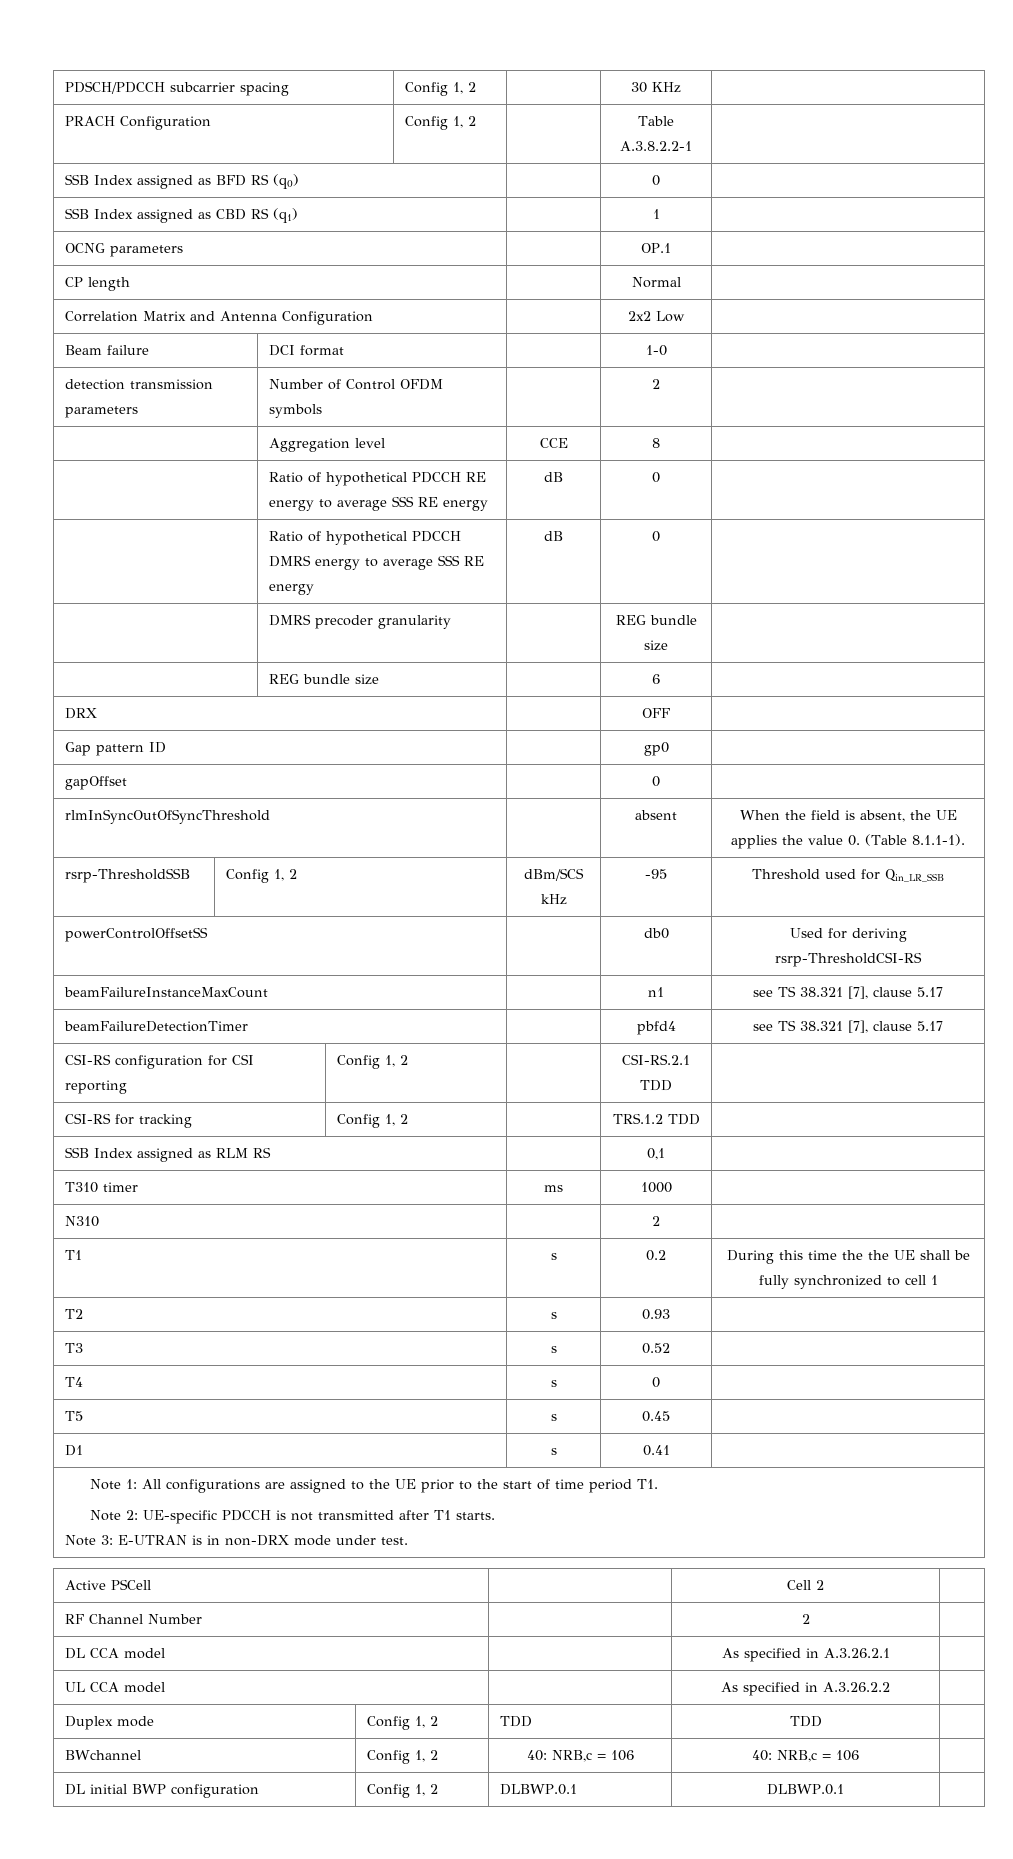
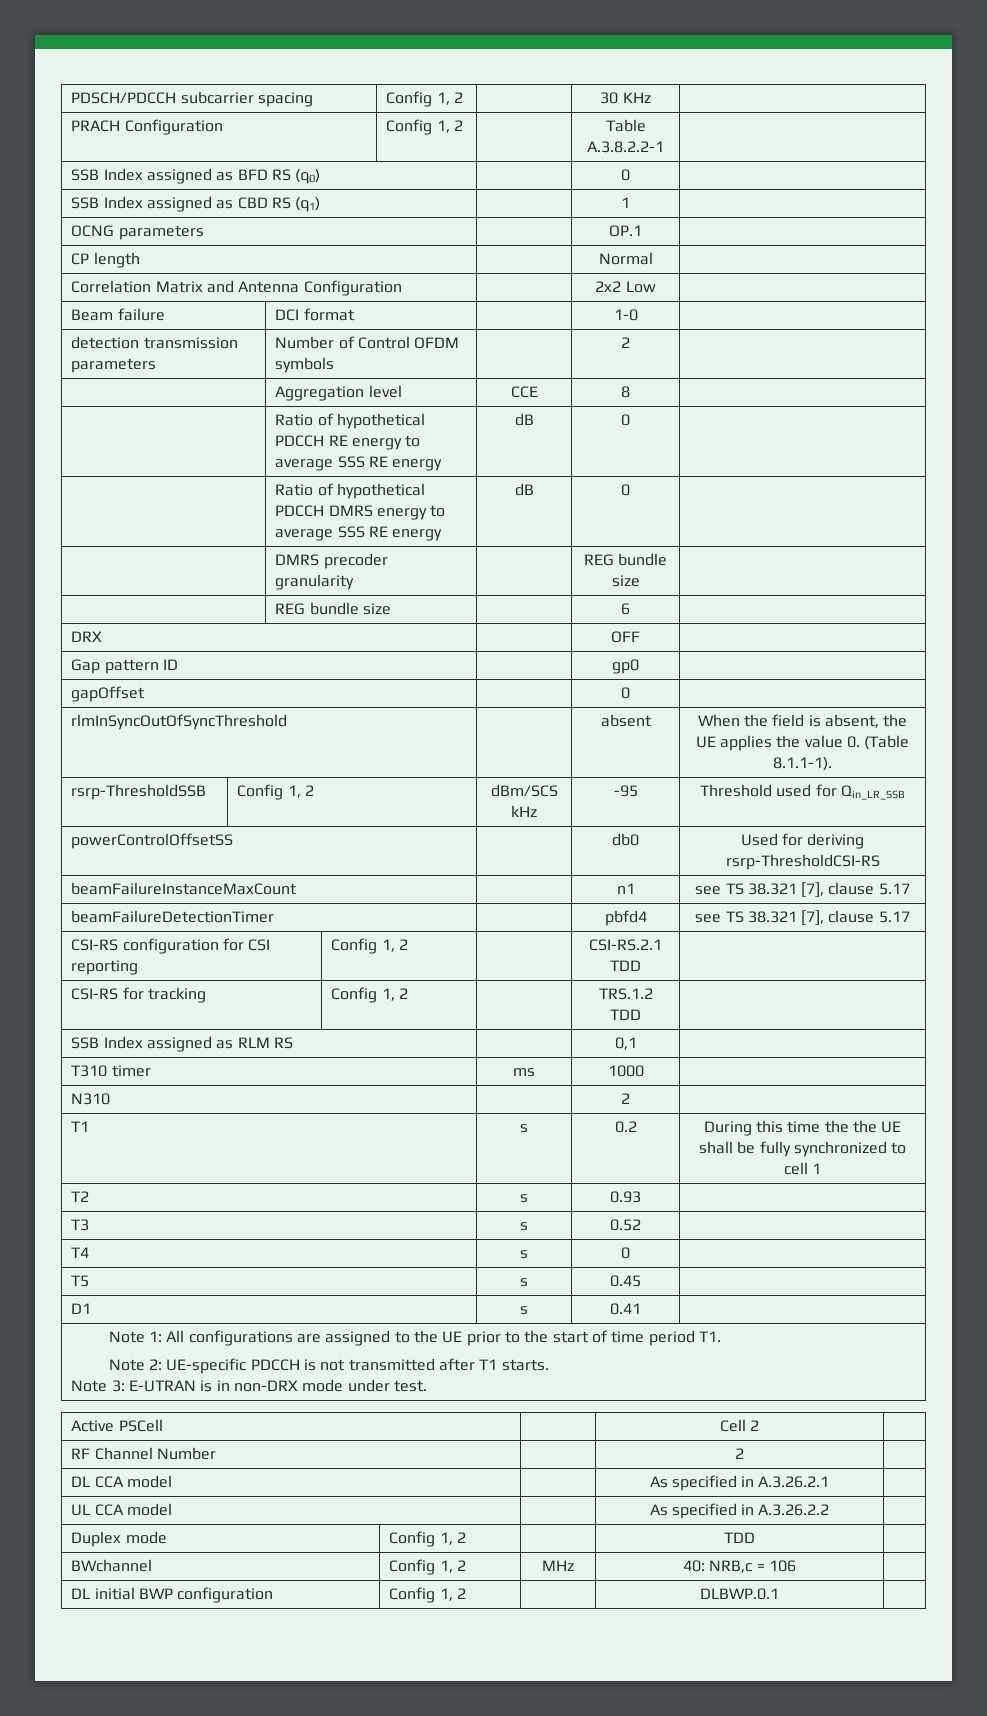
[500,1716,533,1727] TDD -> (467, 1537) none
[526,1750,634,1762] 40: NRB,c = 106 -> [542,1560,574,1571] MHz
[500,1784,578,1795] DLBWP.0.1 -> (467, 1593) none

